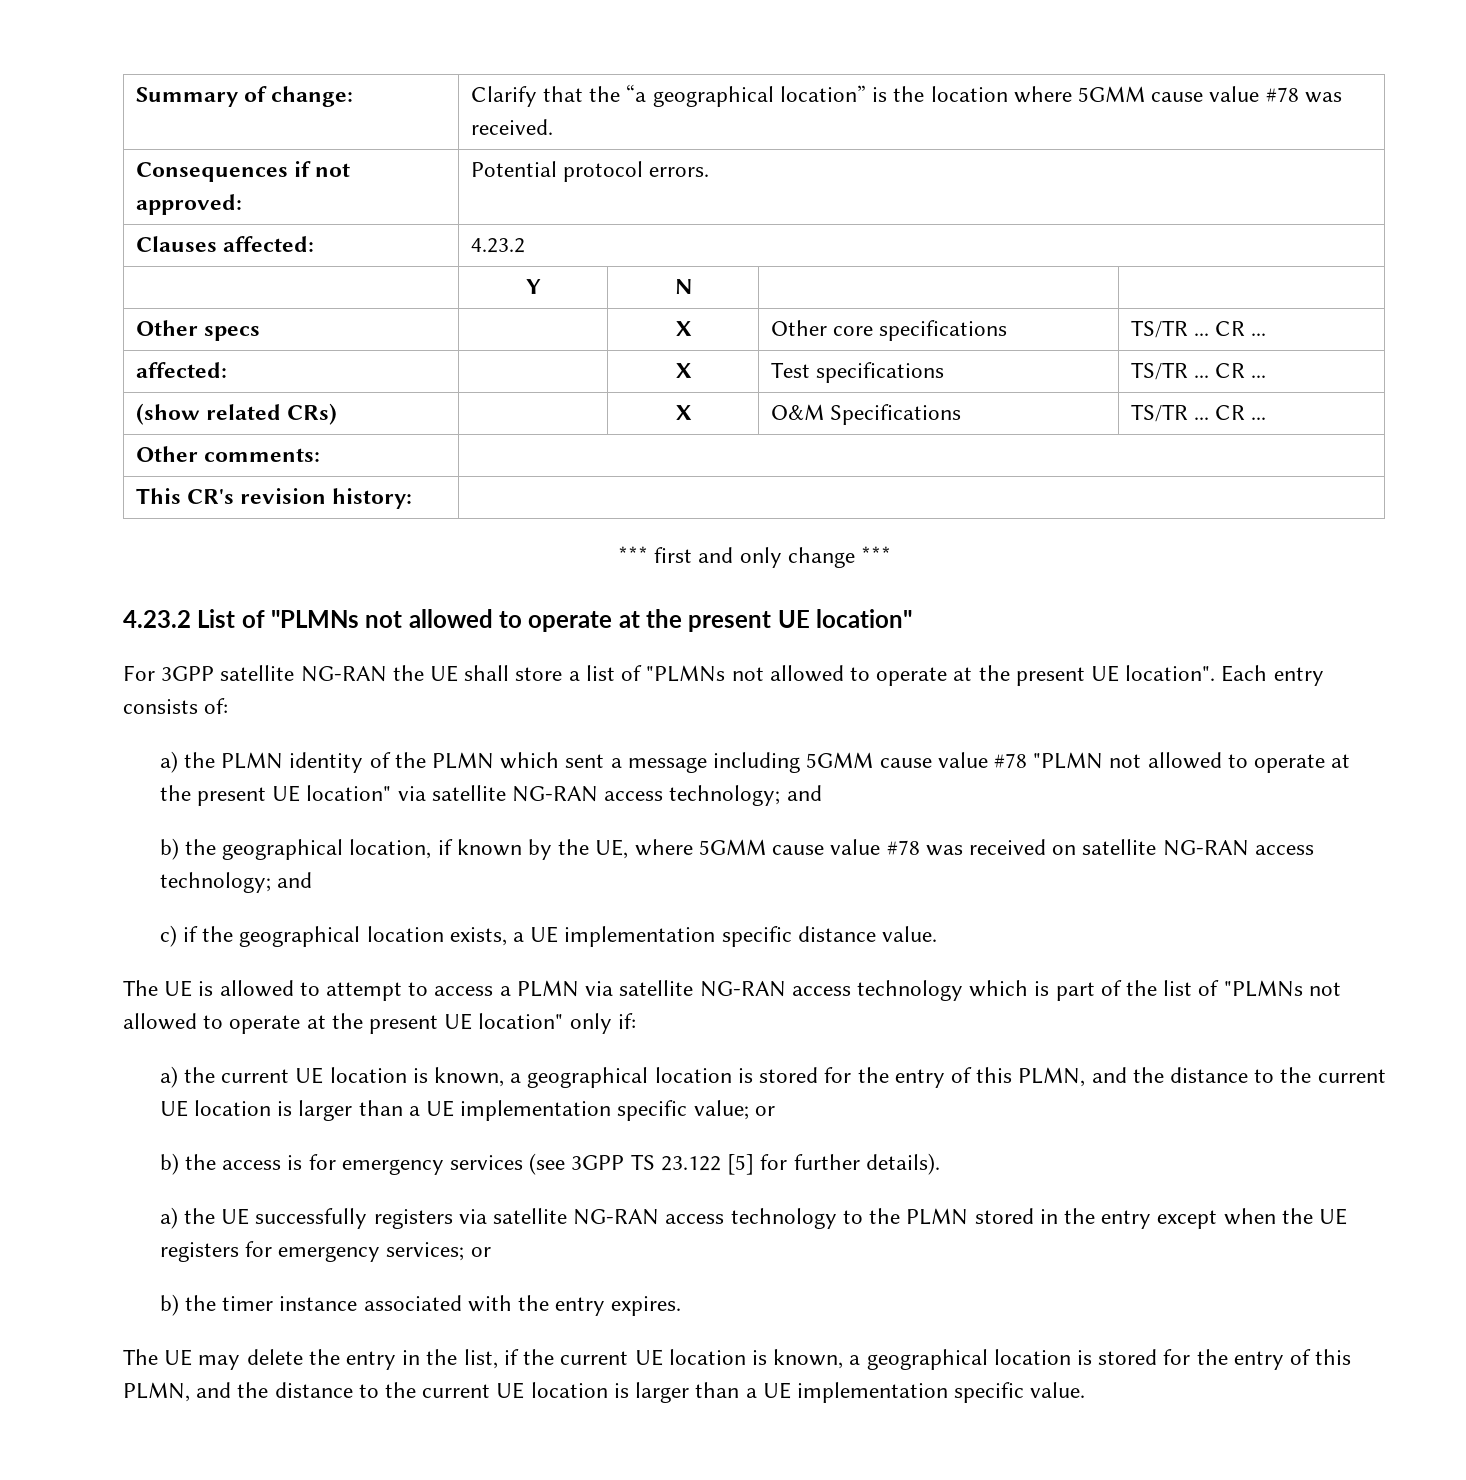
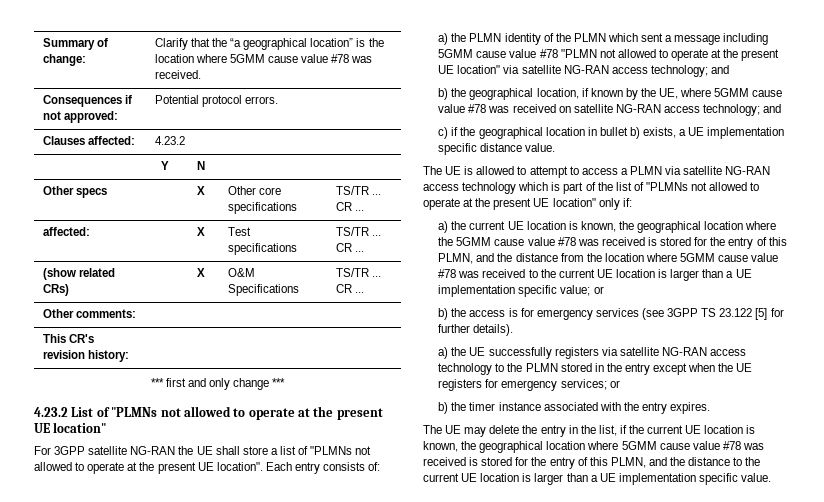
(444, 934) none -> [587,127,640,139] in bullet b)
[510,1067,732,1088] a geographical location -> [618,221,777,233] [438,237,645,246] the geographical location where the 5GMM cause value #78 was received
(1248, 1075) none -> [560,253,779,262] [438,269,526,278] from the location where 5GMM cause value #78 was received
[849,1349,1071,1370] a geographical location -> [461,441,764,453] [423,457,466,466] the geographical location where 5GMM cause value #78 was received

